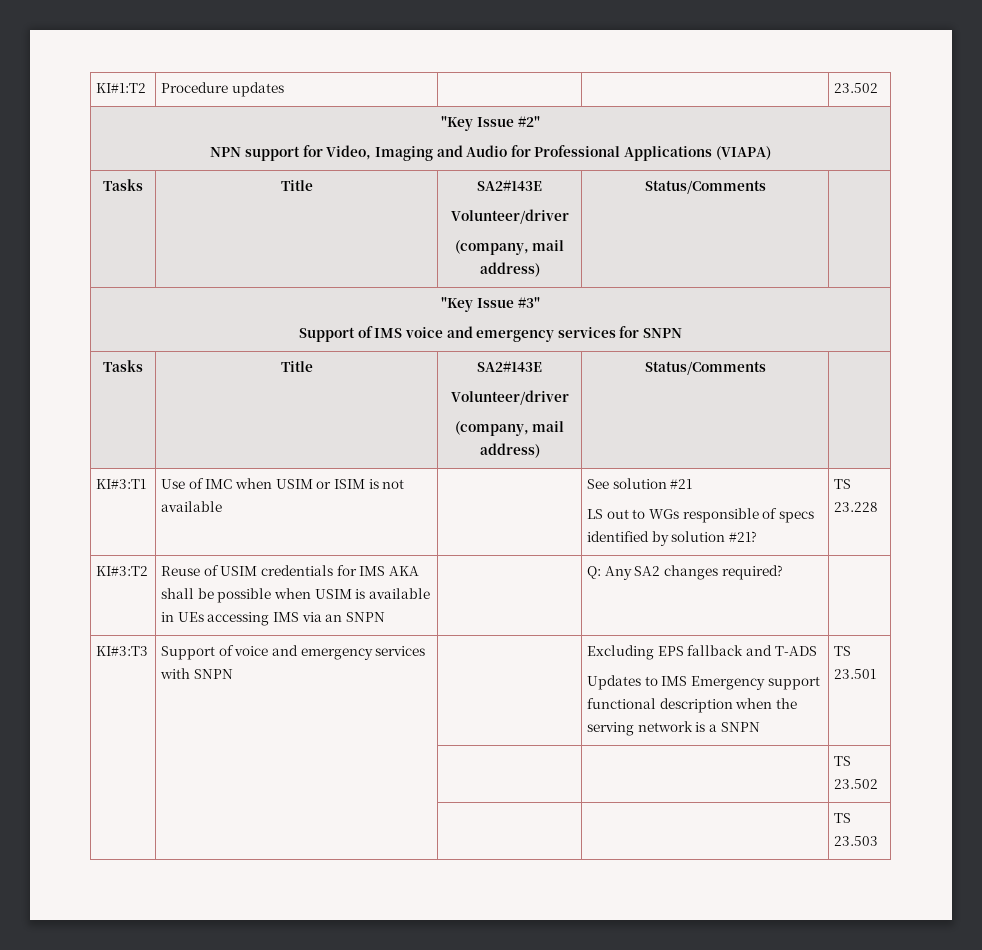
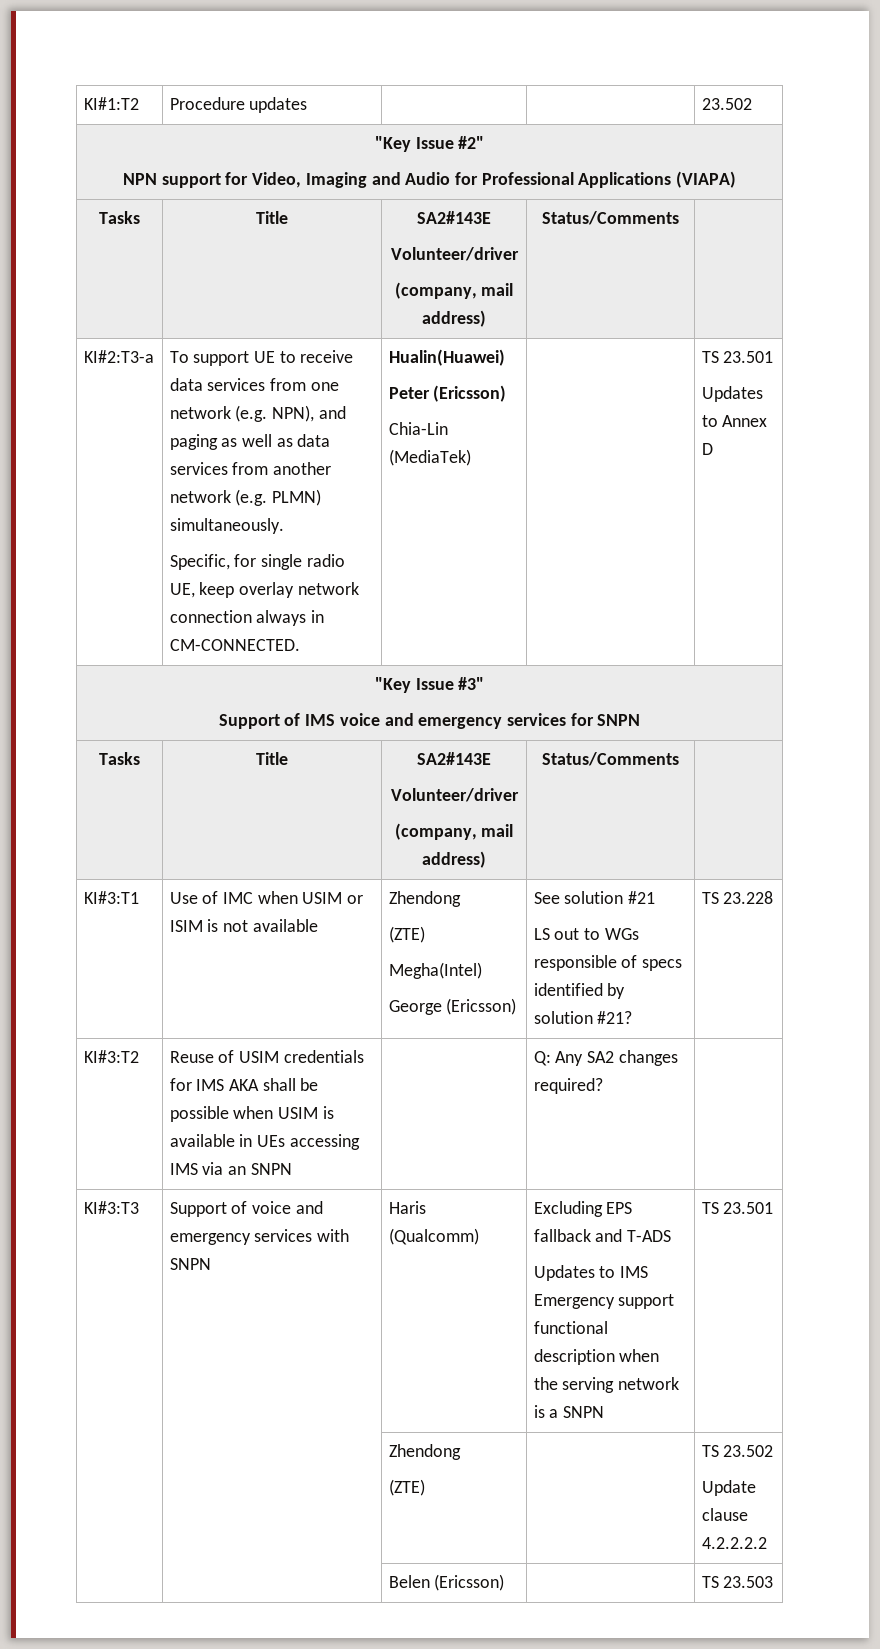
(766, 187) none -> [83,350,154,363] [169,350,354,366] [169,378,339,391] [169,405,346,422] [169,434,331,450] [169,462,332,475] [169,489,322,506] [169,518,284,534] [169,554,345,570] [169,582,359,598] [169,610,325,626] [169,639,300,651] [388,349,505,366] [388,385,507,402] [388,422,448,435] [388,449,471,466] [701,351,774,363] [701,386,763,402] [701,415,768,427] [701,443,713,455] // KI#2:T3-a | To support UE to receive data services from one network (e.g. NPN), and paging as well as data services from another network (e.g. PLMN) simultaneously. // Specific, for single radio UE, keep overlay network connection always in CM-CONNECTED. | Hualin(Huawei) // Peter (Ericsson) // Chia-Lin (MediaTek) | | TS 23.501 // Updates to Annex D
(223, 506) none -> [388,891,461,907] [388,926,425,943] [388,962,482,979] [388,998,517,1015] Zhendong // (ZTE) // Megha(Intel) // George (Ericsson)
(233, 674) none -> [388,1201,426,1214] [388,1228,479,1245] Haris (Qualcomm)
(877, 674) none -> [388,1444,461,1460] [388,1479,425,1496] Zhendong // (ZTE)
(879, 784) // | | -> [701,1480,756,1496] [701,1508,748,1521] [701,1537,767,1549] [388,1574,505,1591] // Update clause 4.2.2.2.2 // | | Belen (Ericsson)

